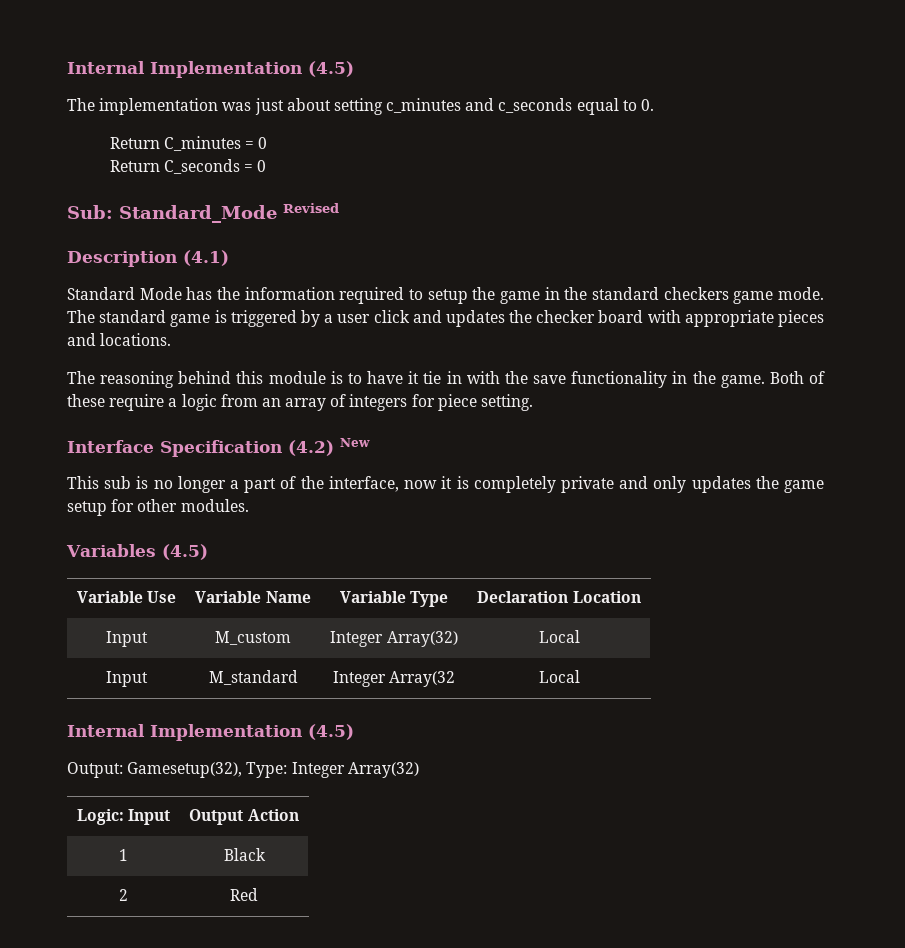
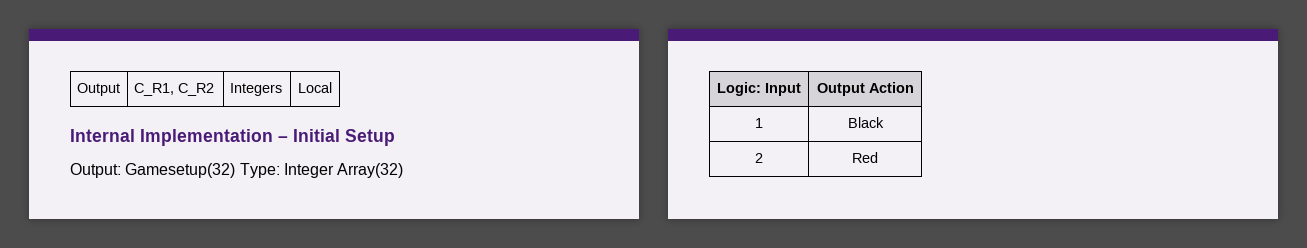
[67,61,354,78] [67,98,655,115] [109,136,268,151] [109,159,267,174] [67,203,339,223] [67,250,229,267] [67,287,824,304] [67,310,824,327] [67,333,172,346] [67,371,825,388] [67,394,534,411] [67,438,370,457] [67,476,825,493] [67,499,249,516] [66,544,208,560] [76,591,177,603] [195,591,311,603] [339,591,449,607] [477,591,641,603] [106,631,148,647] [215,631,291,645] [330,631,458,647] [538,630,580,643] [106,671,148,687] [208,670,298,685] [332,671,456,687] Internal Implementation (4.5) // The implementation was just about setting c_minutes and c_seconds equal to 0. // Return C_minutes = 0 // Return C_seconds = 0 // Sub: Standard_Mode Revised // Description (4.1) // Standard Mode has the information required to setup the game in the standard checkers game mode. The standard game is triggered by a user click and updates the checker board with appropriate pieces and locations. // The reasoning behind this module is to have it tie in with the save functionality in the game. Both of these require a logic from an array of integers for piece setting. // Interface Specification (4.2) New // This sub is no longer a part of the interface, now it is completely private and only updates the game setup for other modules. // Variables (4.5) // Variable Use | Variable Name | Variable Type | Declaration Location // Input | M_custom | Integer Array(32) | Local // Input | M_standard | Integer Array(32 -> [76,83,120,96] [133,83,214,96] [229,83,282,96] Output | C_R1, C_R2 | Integers
[308,724,354,740] (4.5) -> [278,129,395,146] – Initial Setup
[127,762,243,778] Gamesetup(32), -> [125,163,236,178] Gamesetup(32)

